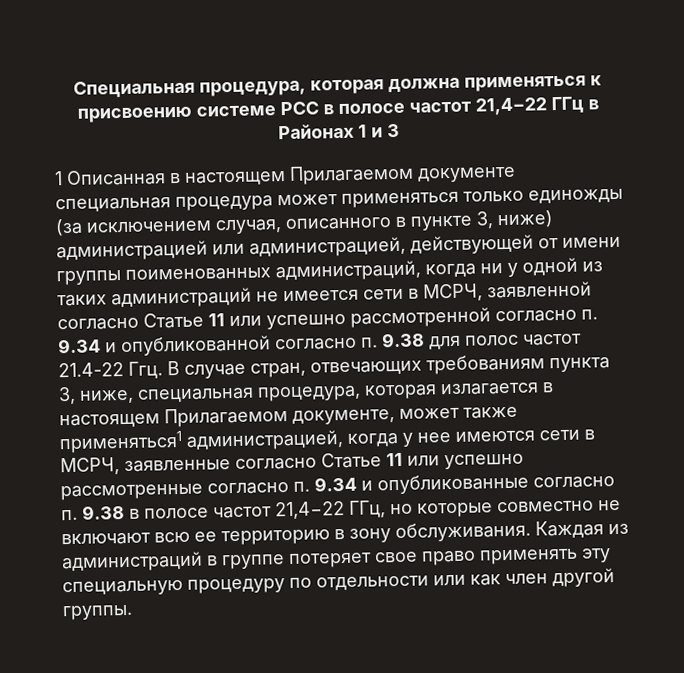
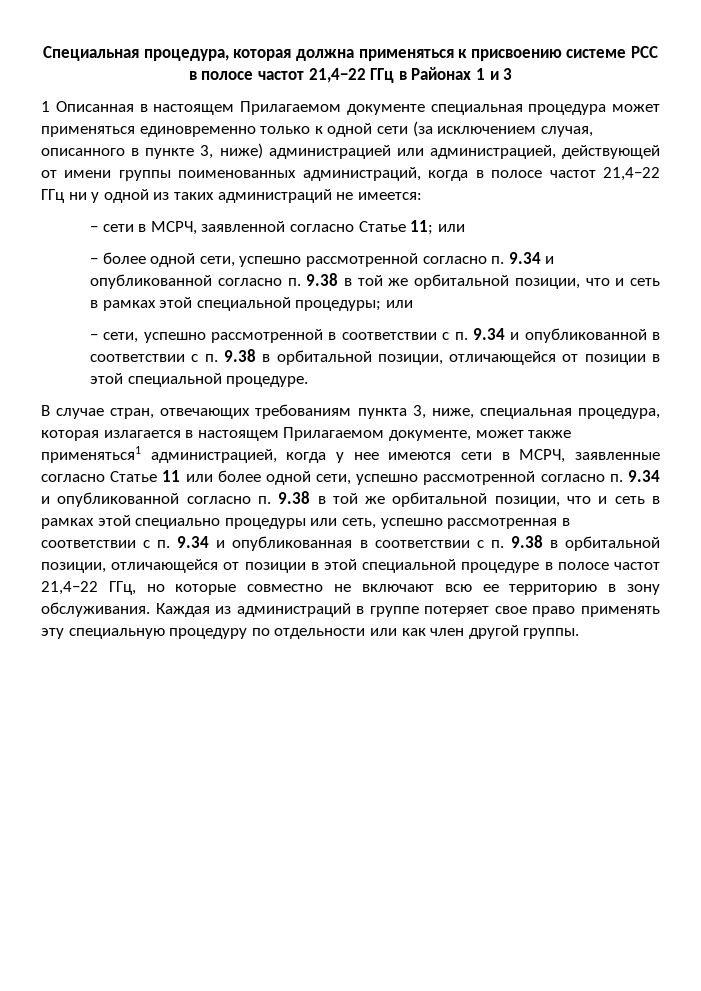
[463,188,623,204] только единожды -> [139,123,408,137] единовременно только к одной сети
(476, 270) none -> [475,167,660,181] [41,189,64,203] в полосе частот 21,4−22 ГГц
[283,289,359,302] имеется -> [357,192,422,200] [90,226,99,232] имеется: // −
[208,313,262,327] 11 или -> [410,220,465,235] [90,252,235,267] 11; или // − более одной сети,
[429,333,582,350] [58,361,163,379] для полос частот 21.4-22 Ггц. -> [343,274,660,289] [90,297,414,311] [90,328,661,343] [90,349,660,365] [90,373,309,387] в той же орбитальной позиции, что и сеть в рамках этой специальной процедуры; или // − сети, успешно рассмотренной в соответствии с п. 9.34 и опубликованной в соответствии с п. 9.38 в орбитальной позиции, отличающейся от позиции в этой специальной процедуре. //
[444,453,524,470] [60,473,615,501] [61,505,140,521] успешно рассмотренные согласно п. 9.34 и опубликованные согласно п. 9.38 в -> [217,470,660,485] [41,491,660,507] [41,515,570,529] [41,535,660,551] [41,559,553,573] более одной сети, успешно рассмотренной согласно п. 9.34 и опубликованной согласно п. 9.38 в той же орбитальной позиции, что и сеть в рамках этой специально процедуры или сеть, успешно рассмотренная в соответствии с п. 9.34 и опубликованная в соответствии с п. 9.38 в орбитальной позиции, отличающейся от позиции в этой специальной процедуре в

